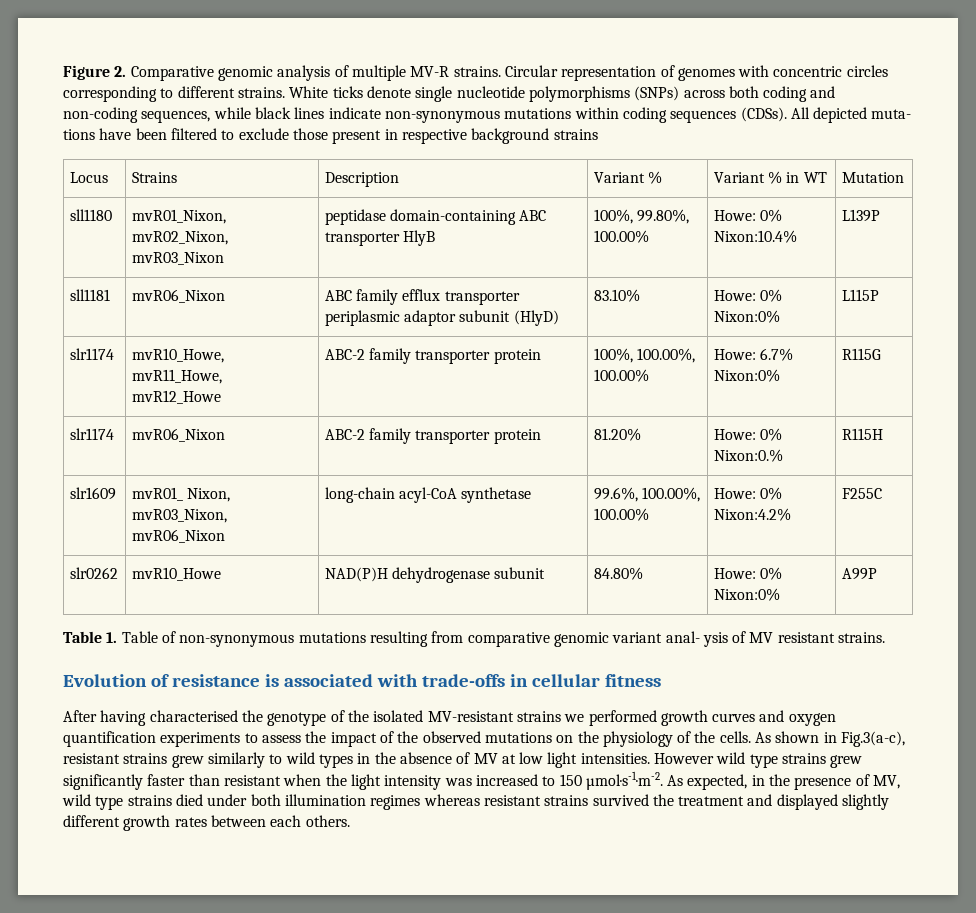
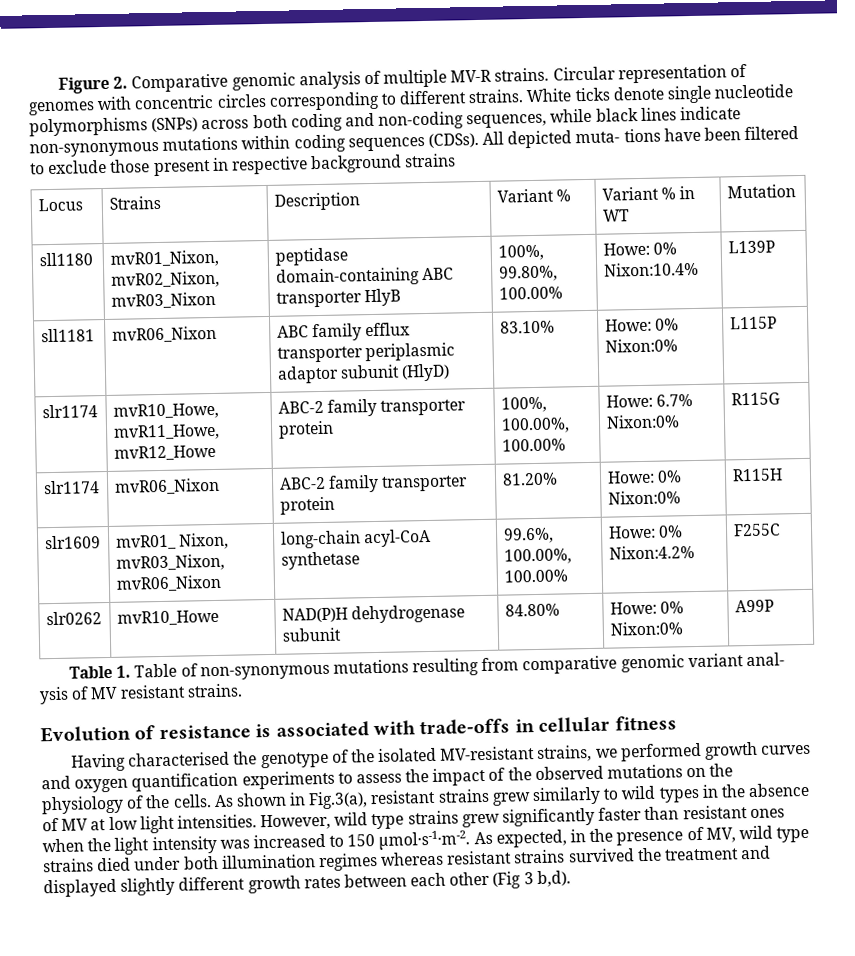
[713,449,783,462] Nixon:0.% -> [607,490,681,505] Nixon:0%
[63,710,147,726] After having -> [70,753,126,772] Having
[516,711,561,722] strains -> [537,744,593,762] strains,
[841,731,906,747] Fig.3(a-c), -> [308,791,369,810] Fig.3(a),
[654,753,715,764] However -> [260,813,332,831] However,
(281, 780) none -> [749,808,785,819] ones
[305,815,350,827] others. -> [449,870,571,889] other (Fig 3 b,d).

